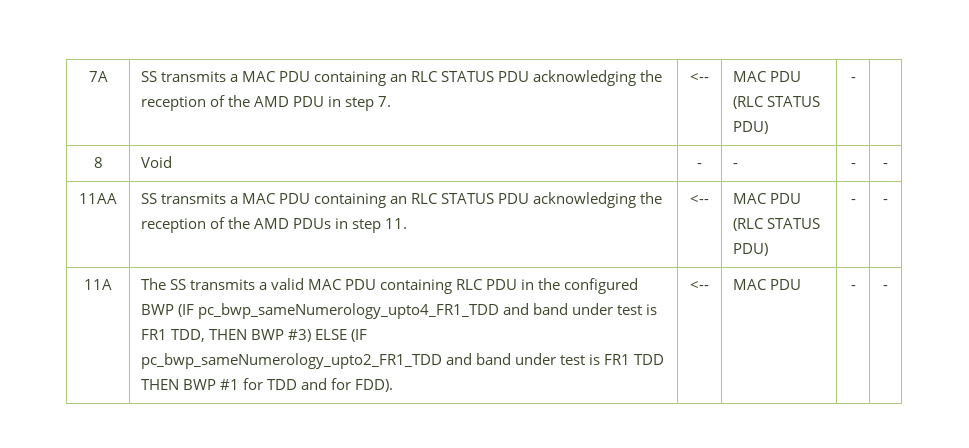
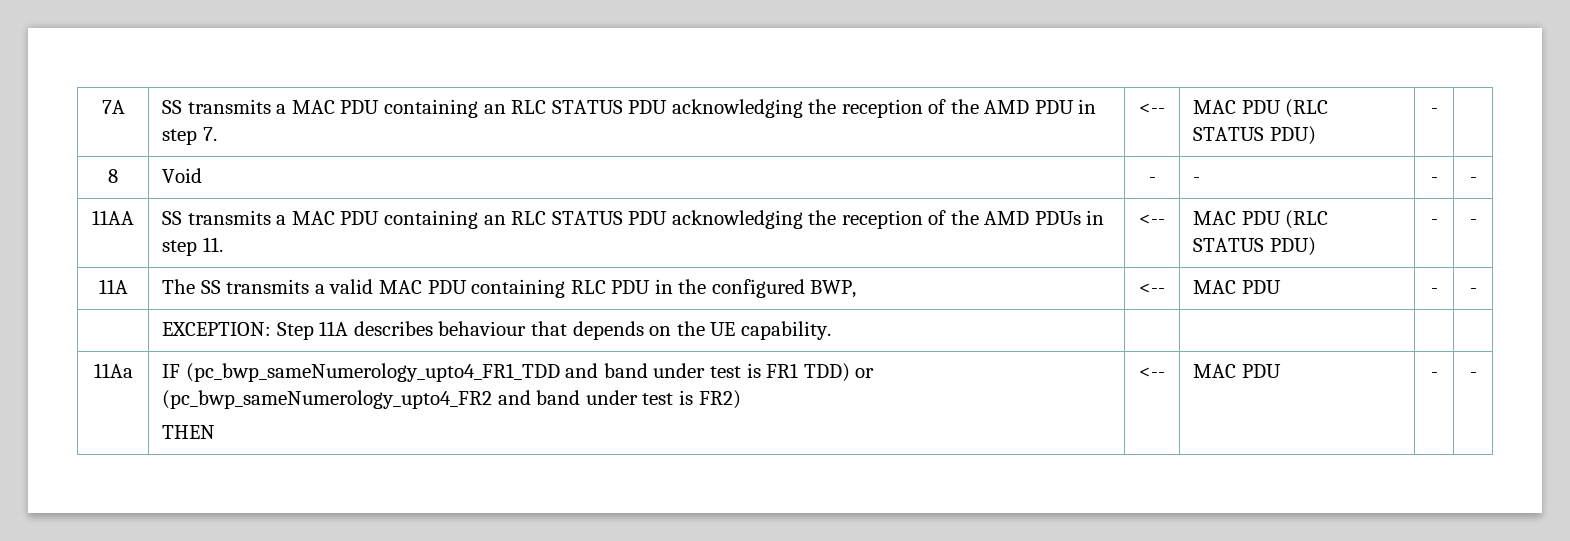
[141,303,658,319] [141,329,368,342] [141,353,665,369] [141,378,394,392] [690,281,709,290] [733,279,802,290] [850,285,856,290] [883,285,888,290] BWP (IF pc_bwp_sameNumerology_upto4_FR1_TDD and band under test is FR1 TDD, THEN BWP #3) ELSE (IF pc_bwp_sameNumerology_upto2_FR1_TDD and band under test is FR1 TDD THEN BWP #1 for TDD and for FDD). | <-- | MAC PDU | - | - -> [810,280,857,298] [1139,283,1165,294] [1193,280,1281,294] [1430,288,1438,294] [1469,288,1477,294] [162,321,831,340] [93,363,133,378] [162,363,875,382] [162,390,741,409] [162,425,216,439] [1139,367,1165,378] [1193,364,1281,378] [1430,372,1438,378] [1469,372,1477,378] BWP, | <-- | MAC PDU | - | - // | EXCEPTION: Step 11A describes behaviour that depends on the UE capability. | | | | // 11Aa | IF (pc_bwp_sameNumerology_upto4_FR1_TDD and band under test is FR1 TDD) or (pc_bwp_sameNumerology_upto4_FR2 and band under test is FR2) // THEN | <-- | MAC PDU | - | -

